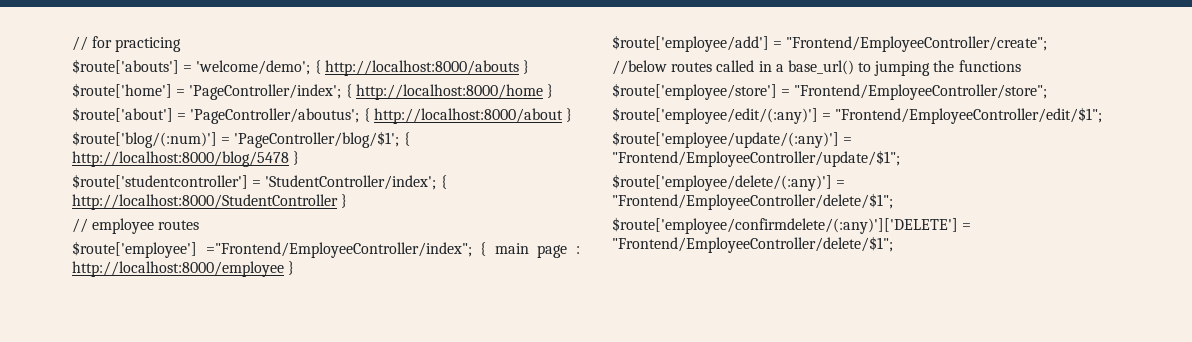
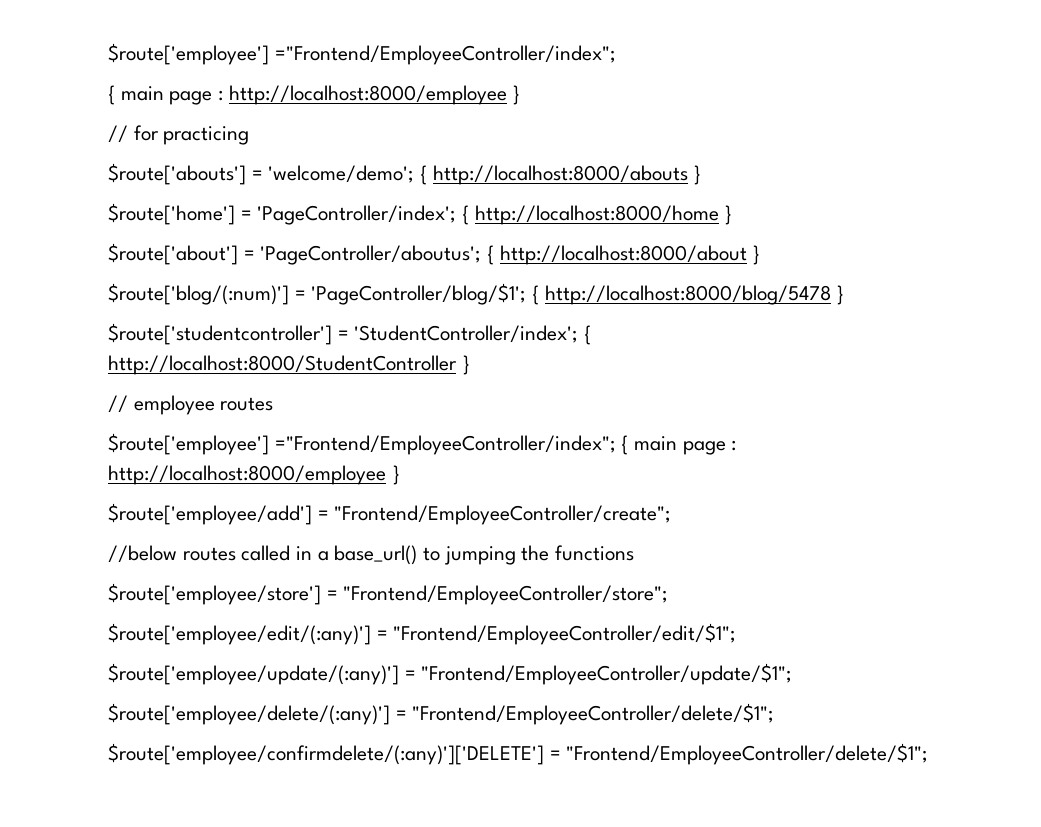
(72, 43) none -> [108,43,616,65] [108,85,521,105] $route['employee'] ="Frontend/EmployeeController/index"; // { main page : http://localhost:8000/employee } //

